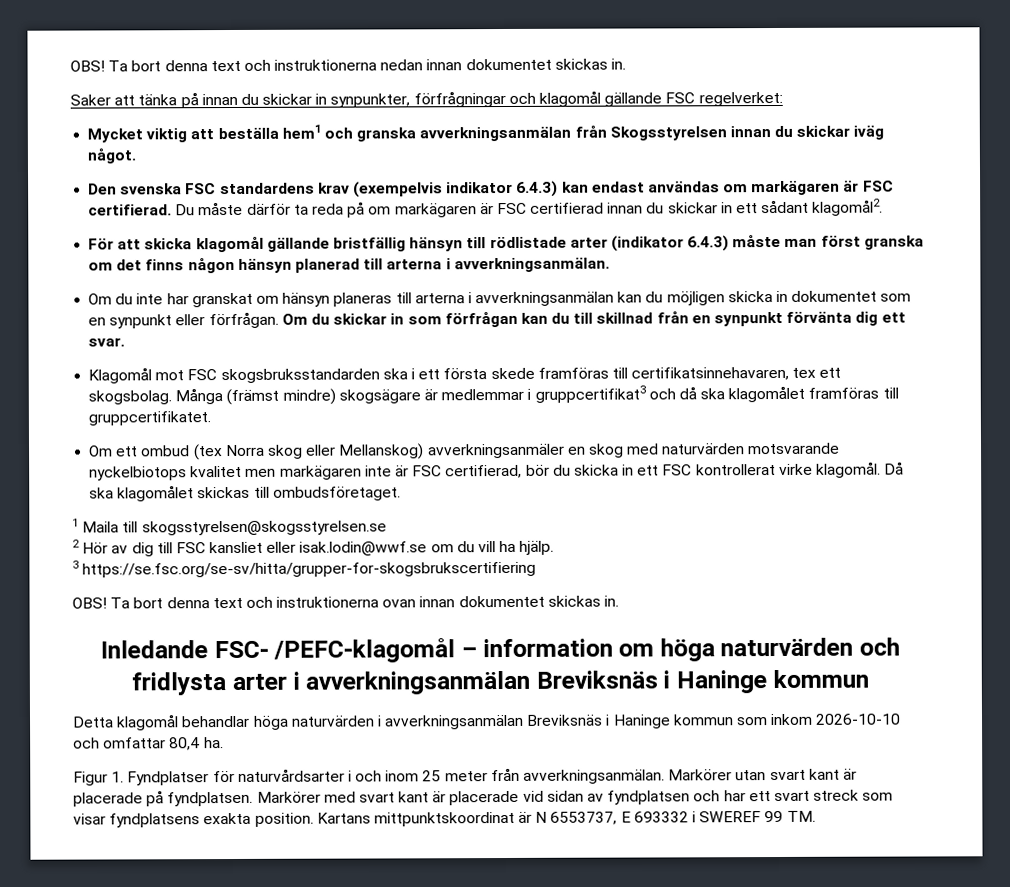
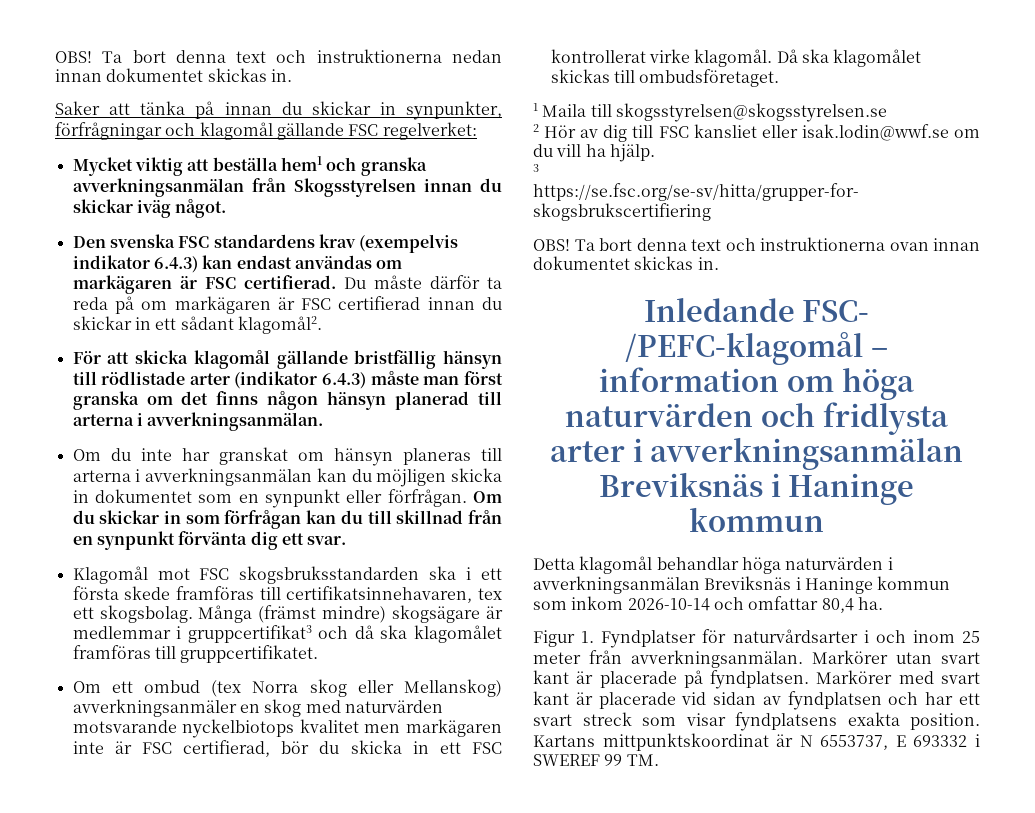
[815,713,902,725] 2026-10-10 -> [627,598,710,611] 2026-10-14

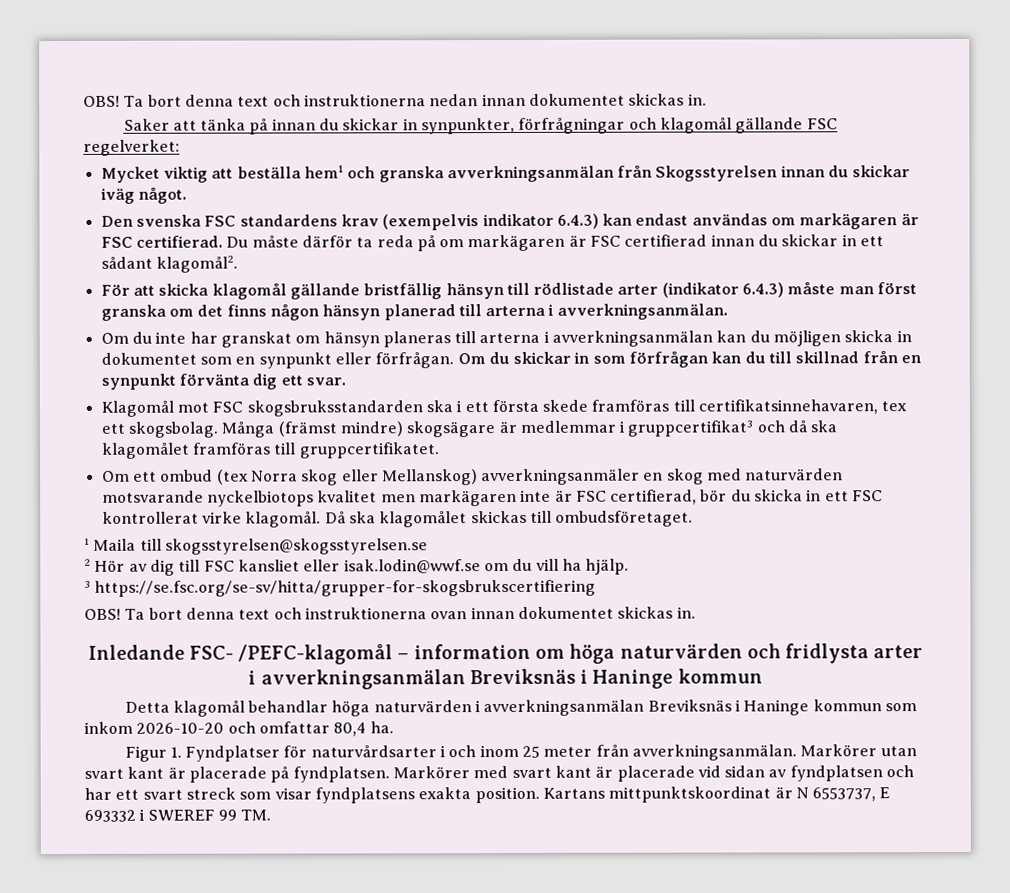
[627,598,710,611] 2026-10-14 -> [136,722,225,734] 2026-10-20

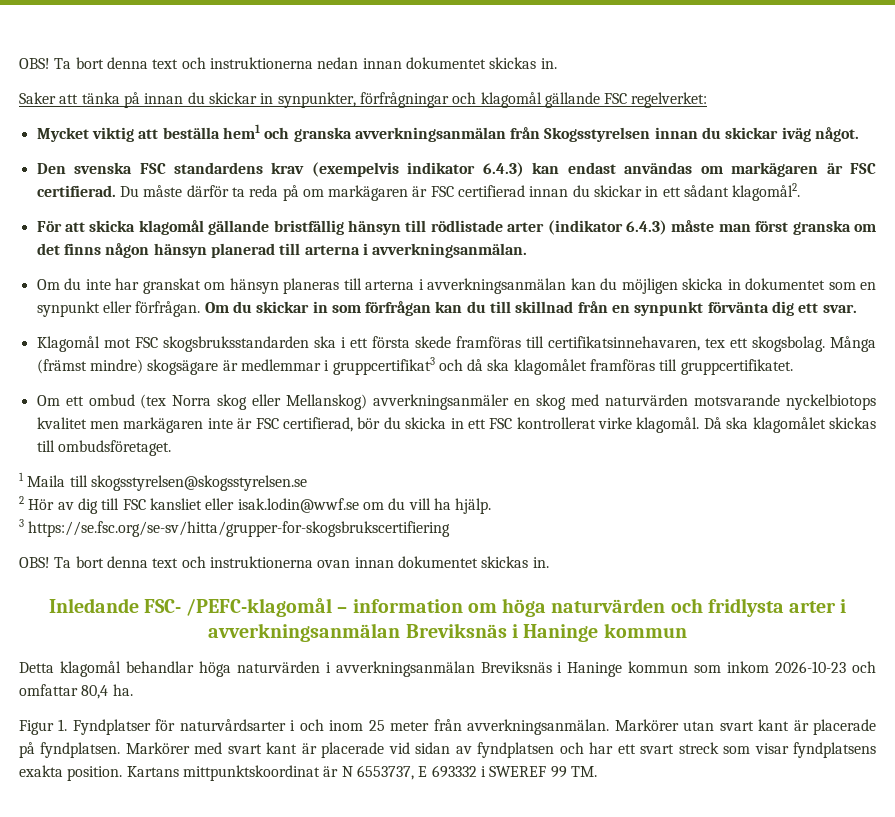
[136,722,225,734] 2026-10-20 -> [775,661,847,673] 2026-10-23

